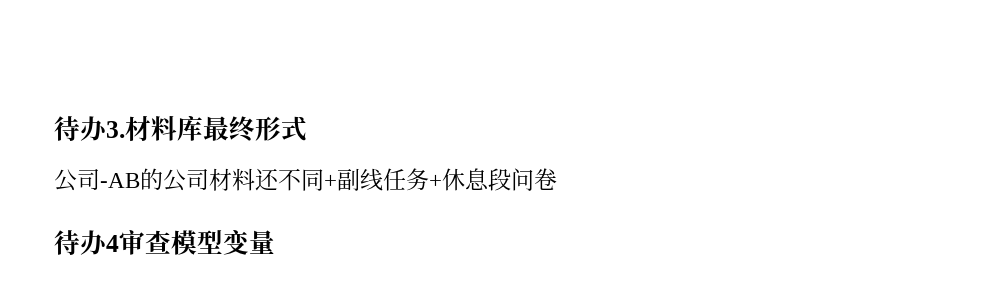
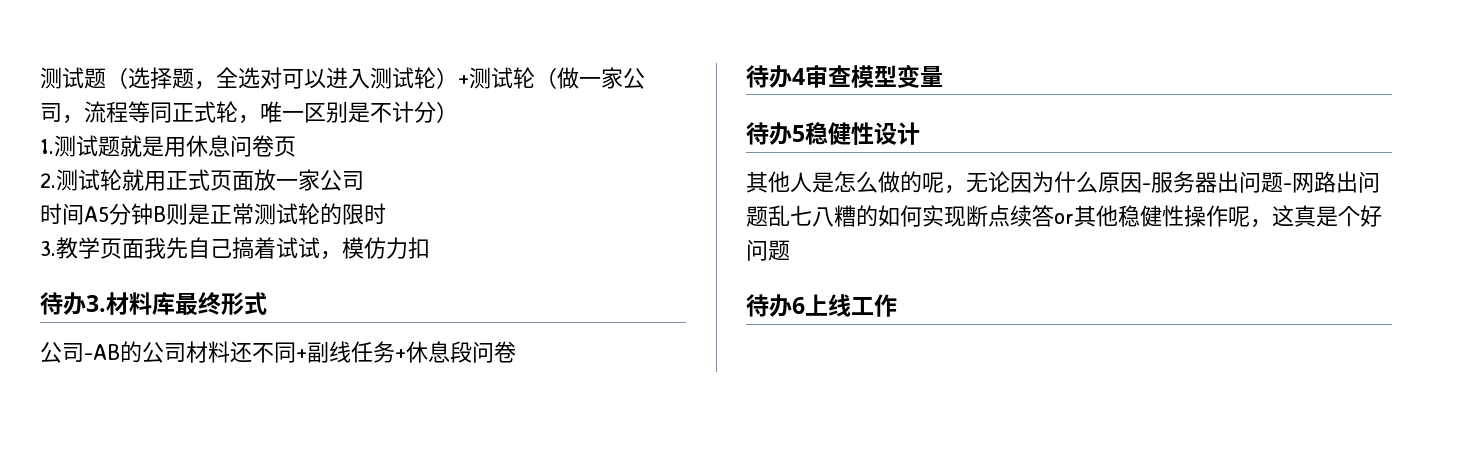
(54, 128) none -> [40,67,645,90] [40,101,458,124] [40,135,296,157] [40,169,364,191] [40,203,386,225] [40,237,430,260] 测试题（选择题，全选对可以进入测试轮）+测试轮（做一家公司，流程等同正式轮，唯一区别是不计分） // 1.测试题就是用休息问卷页 // 2.测试轮就用正式页面放一家公司 // 时间A5分钟B则是正常测试轮的限时 // 3.教学页面我先自己搞着试试，模仿力扣 //
(275, 242) none -> [746,122,920,145] [746,171,1380,194] [746,205,1382,228] [746,239,790,261] [746,294,897,317] // 待办5稳健性设计 // 其他人是怎么做的呢，无论因为什么原因-服务器出问题-网路出问题乱七八糟的如何实现断点续答or其他稳健性操作呢，这真是个好问题 // 待办6上线工作

